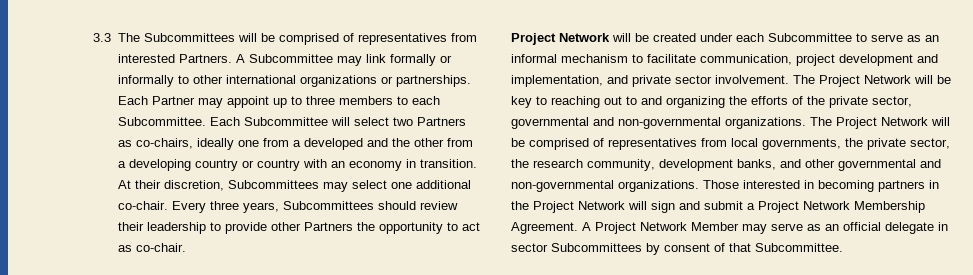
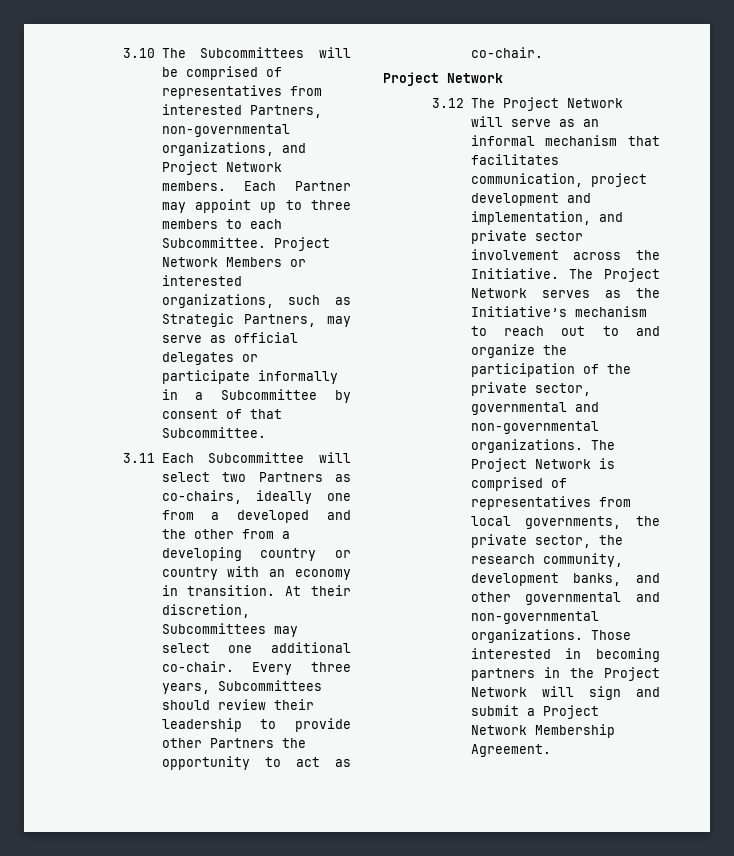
[92,33,111,42] 3.3 -> [123,48,156,58] 3.10
[178,54,452,66] [117,75,471,87] Partners. A Subcommittee may link formally or informally to other international organizations or partnerships. -> [249,105,322,118] [161,124,290,137] [161,142,306,156] [161,161,282,175] [161,181,226,191] Partners, non-governmental organizations, and Project Network members.
(206, 121) none -> [273,237,330,251] [161,257,306,267] [161,275,242,286] [161,294,351,308] [161,313,351,327] [161,332,298,343] [161,352,258,365] [161,370,338,384] [161,389,351,403] [161,409,282,419] [161,427,266,438] [123,453,156,463] Project Network Members or interested organizations, such as Strategic Partners, may serve as official delegates or participate informally in a Subcommittee by consent of that Subcommittee. // 3.11
[612,33,867,42] will be created under each Subcommittee to -> [432,97,623,111] [470,116,503,127] // 3.12 The Project Network will
[632,54,696,63] to facilitate -> [628,136,660,146] [470,154,559,165] that facilitates
[715,75,951,87] [511,96,788,108] involvement. The Project Network will be key to reaching out to and organizing the efforts -> [470,249,660,260] [470,268,660,282] [470,288,660,298] [470,306,647,317] [470,326,660,336] [470,344,567,358] [470,363,575,377] involvement across the Initiative. The Project Network serves as the Initiative’s mechanism to reach out to and organize the participation
[931,117,950,126] [511,138,525,147] will be -> [598,458,615,469] is
[582,222,948,234] [511,243,843,255] A Project Network Member may serve as an official delegate in sector Subcommittees by consent of that Subcommittee. -> (551, 750) none

